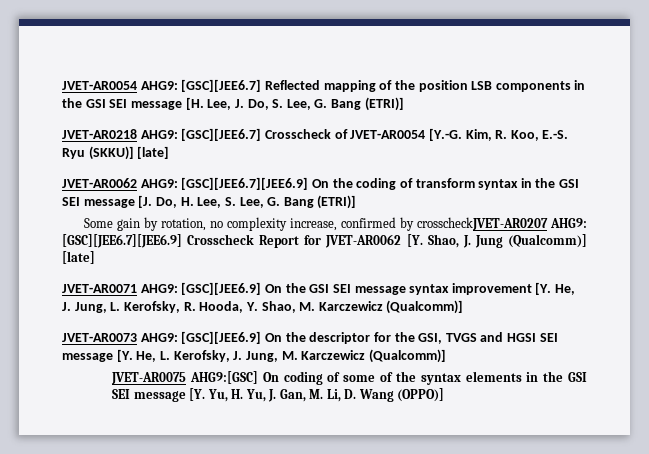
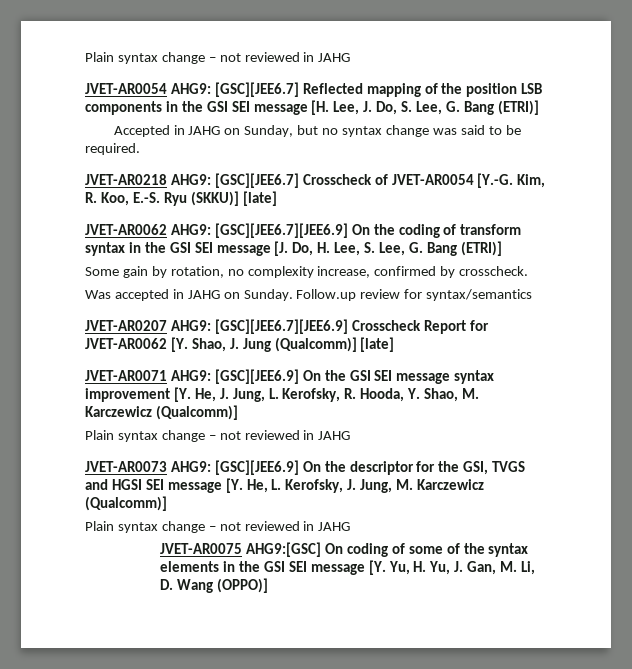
(62, 85) none -> [85,52,351,64] Plain syntax change – not reviewed in JAHG //
(404, 104) none -> [113,125,521,137] [85,143,140,155] // Accepted in JAHG on Sunday, but no syntax change was said to be required.
[417,217,549,231] crosscheckJVET-AR0207 -> [459,266,529,276] [85,289,533,301] [85,320,167,331] crosscheck. // Was accepted in JAHG on Sunday. Follow.up review for syntax/semantics // JVET-AR0207
(464, 307) none -> [85,430,351,442] // Plain syntax change – not reviewed in JAHG
(446, 356) none -> [85,521,351,533] // Plain syntax change – not reviewed in JAHG

